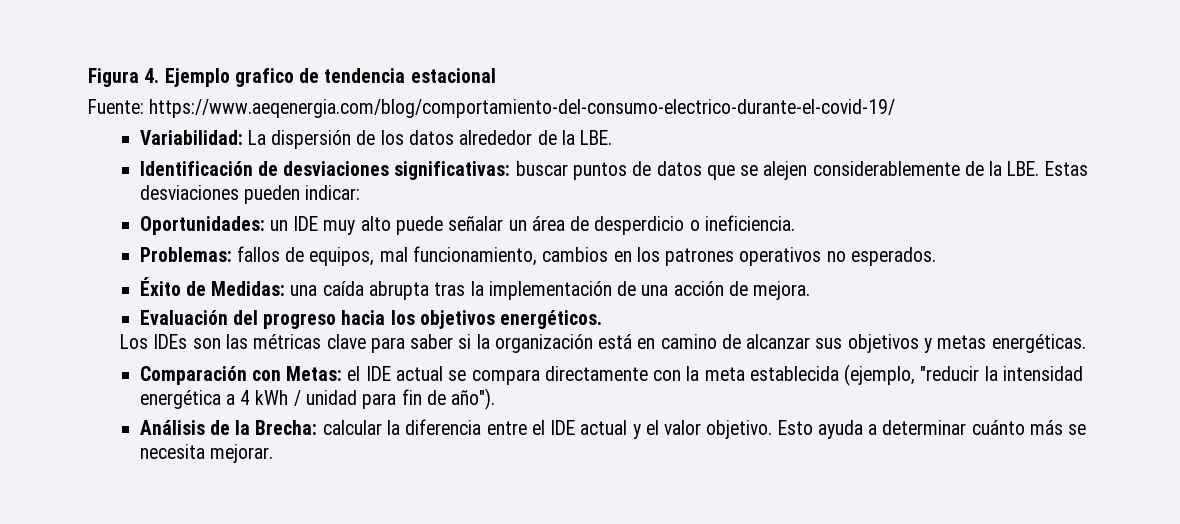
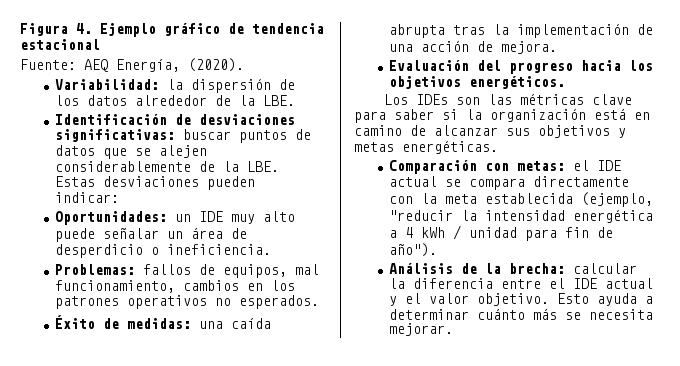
[234,68,294,87] grafico -> [164,23,220,36] gráfico
[149,99,896,118] https://www.aeqenergia.com/blog/comportamiento-del-consumo-electrico-durante-el-covid-19/ -> [84,58,244,72] AEQ Energía, (2020).
[247,130,266,145] La -> [166,79,183,90] la
[211,281,286,296] Medidas: -> [126,318,191,329] medidas:
[286,366,343,381] Metas: -> [516,161,565,171] metas:
[255,420,318,435] Brecha: -> [508,263,565,274] brecha:

